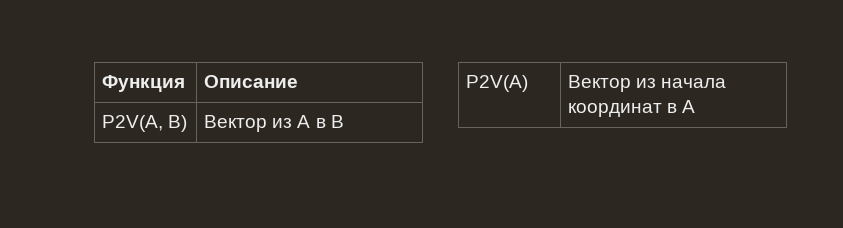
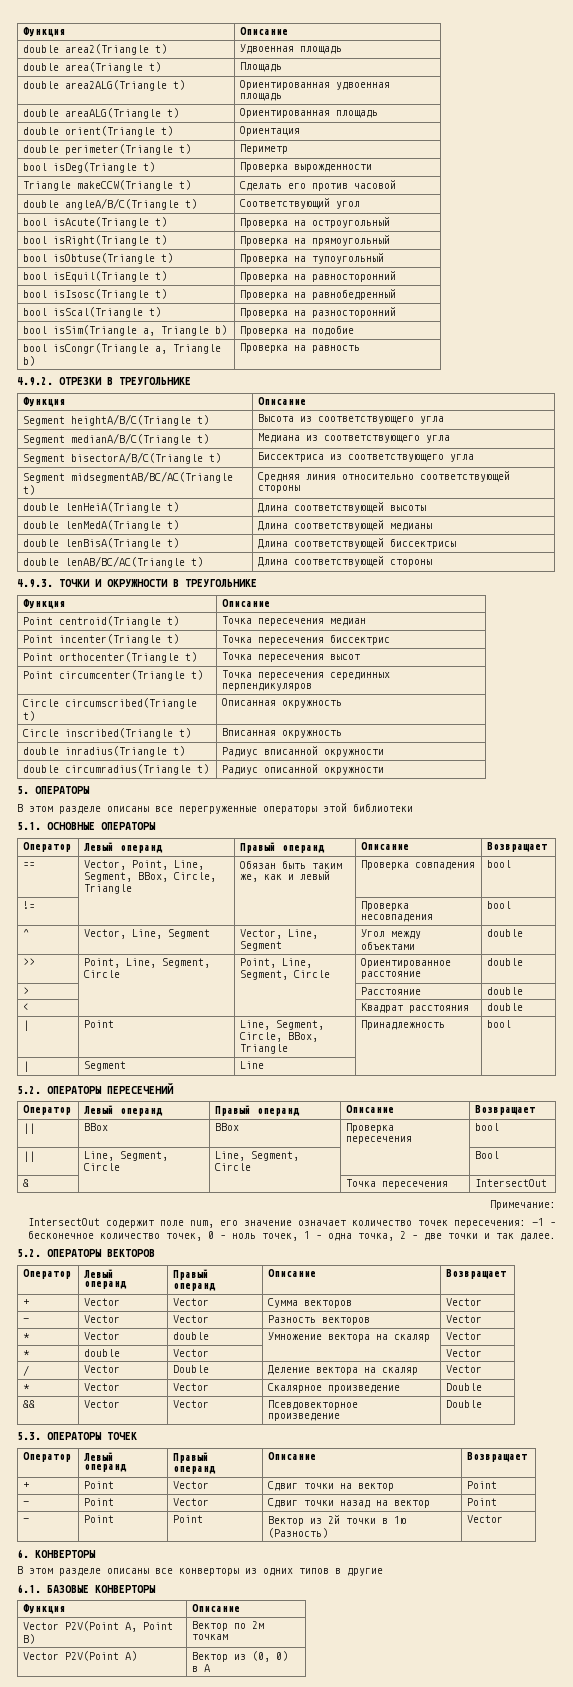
[102,75,186,92] [204,75,299,88] [102,115,188,132] [204,115,344,132] [466,75,529,92] [568,75,727,92] [568,103,663,117] Функция | Описание // P2V(A, B) | Вектор из A в B // P2V(A) | Вектор из начала координат -> [23,27,66,37] [240,27,289,35] [23,44,168,55] [240,44,343,54] [23,62,162,73] [240,62,283,72] [23,80,186,91] [240,80,391,90] [240,93,283,101] [23,108,180,119] [240,108,379,118] [23,126,174,137] [240,126,301,136] [23,144,192,155] [240,144,289,154] [23,162,156,173] [240,162,373,172] [23,180,192,191] [240,180,397,191] [23,198,198,210] [240,198,361,209] [23,217,168,228] [240,217,391,228] [23,235,168,246] [240,235,391,246] [23,253,174,264] [240,253,385,264] [23,271,168,282] [240,271,397,282] [23,289,168,300] [240,289,397,300] [23,307,162,318] [240,307,397,318] [23,325,228,336] [240,325,355,336] [23,343,222,354] [23,356,36,366] [240,343,361,353] [17,377,191,386] [23,397,66,407] [258,397,307,405] [23,414,210,426] [258,414,445,424] [23,433,210,445] [258,433,451,443] [23,452,222,464] [258,452,475,462] [23,471,234,483] [23,485,36,495] [258,471,511,482] [258,485,301,493] [23,502,180,513] [258,502,427,513] [23,520,180,531] [258,520,433,531] [23,538,180,549] [258,538,457,549] [23,556,204,568] [258,556,433,567] [17,579,257,588] [23,599,66,609] [222,599,271,607] [23,616,180,627] [222,616,367,626] [23,634,180,645] [222,634,391,645] [23,652,198,663] [222,652,361,662] [23,670,204,681] [222,670,391,680] [222,683,313,691] [23,698,198,709] [23,711,36,721] [222,698,343,708] [23,728,192,739] [222,728,343,738] [23,746,186,757] [222,746,385,757] [23,764,210,775] [222,764,385,775] [17,786,90,794] [17,803,413,814] [17,822,156,830] [23,842,72,852] [84,842,164,853] [240,842,326,853] [361,842,410,850] [487,842,548,852] [23,862,36,867] [84,860,205,870] [84,872,217,882] [84,884,133,894] [240,860,343,869] [240,871,331,882] [361,860,476,870] [487,860,512,868] [23,901,36,909] [361,901,410,911] [361,914,434,922] [487,901,512,909] [23,929,30,937] [84,929,211,939] [240,929,319,939] [240,941,283,951] [361,929,422,939] [361,941,416,950] [487,929,524,937] [23,958,36,965] [84,958,211,968] [84,970,121,978] [240,958,313,968] [240,970,331,980] [361,958,452,968] [361,971,422,979] [487,958,524,966] [23,987,30,994] [361,987,422,995] [487,987,524,995] [23,1003,30,1010] [361,1003,470,1013] [487,1003,524,1011] [23,1020,30,1031] [84,1020,115,1028] [240,1020,325,1030] [240,1032,319,1042] [240,1044,289,1054] [361,1020,446,1030] [487,1020,512,1028] [23,1061,30,1072] [84,1061,127,1071] [240,1061,265,1069] [17,1083,174,1094] [23,1105,72,1115] [84,1105,164,1116] [215,1105,301,1116] [346,1105,395,1113] [475,1105,536,1115] [23,1123,36,1134] [84,1123,109,1131] [215,1123,240,1131] [346,1123,395,1133] [346,1136,413,1144] [475,1123,500,1131] [23,1151,36,1162] [84,1151,169,1161] [84,1163,121,1171] [215,1151,300,1161] [215,1163,252,1171] [475,1151,500,1159] [23,1179,30,1187] [346,1179,449,1189] [475,1179,548,1187] [490,1200,556,1210] [28,1218,556,1228] [28,1230,556,1241] [17,1249,155,1257] [23,1269,72,1279] [84,1269,115,1278] [84,1281,128,1289] [173,1269,210,1280] [173,1283,217,1291] [268,1269,317,1277] [446,1269,507,1279] [23,1299,30,1305] [84,1298,121,1306] [173,1298,210,1306] [268,1298,353,1308] [446,1298,483,1306] [23,1318,30,1322] [84,1315,121,1323] [173,1315,210,1323] [268,1315,371,1325] [446,1315,483,1323] [23,1333,31,1339] [84,1332,121,1340] [173,1332,210,1340] [268,1332,431,1342] [446,1332,483,1340] [23,1350,31,1356] [84,1349,121,1357] [173,1349,210,1357] [446,1349,483,1357] [23,1365,30,1376] [84,1365,121,1373] [173,1365,210,1373] [268,1365,419,1375] [446,1365,483,1373] [23,1384,31,1390] [84,1383,121,1391] [173,1383,210,1391] [268,1383,401,1393] [446,1383,483,1391] [23,1400,36,1408] [84,1400,121,1408] [173,1400,210,1408] [268,1400,359,1410] [268,1413,341,1421] [446,1400,483,1408] [17,1432,137,1440] [23,1452,72,1462] [84,1452,115,1461] [84,1464,128,1472] [173,1452,210,1463] [173,1466,217,1474] [268,1452,317,1460] [467,1452,528,1462] [23,1482,30,1488] [84,1481,115,1489] [173,1481,210,1489] [268,1481,395,1491] [467,1481,498,1489] [23,1501,30,1505] [84,1498,115,1506] [173,1498,210,1506] [268,1498,431,1508] [467,1498,498,1506] [23,1518,30,1522] [84,1515,115,1523] [173,1515,204,1523] [268,1515,407,1526] [268,1528,329,1538] [467,1515,504,1523] [17,1549,96,1558] [17,1566,383,1576] [17,1584,156,1593] [23,1604,66,1614] [192,1604,241,1612] [23,1621,174,1632] [23,1634,36,1644] [192,1621,265,1631] [192,1634,229,1640] [23,1651,138,1661] [192,1651,289,1662] Функция | Описание // double area2(Triangle t) | Удвоенная площадь // double area(Triangle t) | Площадь // double area2ALG(Triangle t) | Ориентированная удвоенная площадь // double areaALG(Triangle t) | Ориентированная площадь // double orient(Triangle t) | Ориентация // double perimeter(Triangle t) | Периметр // bool isDeg(Triangle t) | Проверка вырожденности // Triangle makeCCW(Triangle t) | Сделать его против часовой // double angleA/B/C(Triangle t) | Соответствующий угол // bool isAcute(Triangle t) | Проверка на остроугольный // bool isRight(Triangle t) | Проверка на прямоугольный // bool isObtuse(Triangle t) | Проверка на тупоугольный // bool isEquil(Triangle t) | Проверка на равносторонний // bool isIsosc(Triangle t) | Проверка на равнобедренный // bool isScal(Triangle t) | Проверка на разносторонний // bool isSim(Triangle a, Triangle b) | Проверка на подобие // bool isCongr(Triangle a, Triangle b) | Проверка на равность // 4.9.2. ОТРЕЗКИ В ТРЕУГОЛЬНИКЕ // Функция | Описание // Segment heightA/B/C(Triangle t) | Высота из соответствующего угла // Segment medianA/B/C(Triangle t) | Медиана из соответствующего угла // Segment bisectorA/B/C(Triangle t) | Биссектриса из соответствующего угла // Segment midsegmentAB/BC/AC(Triangle t) | Средняя линия относительно соответствующей стороны // double lenHeiA(Triangle t) | Длина соответствующей высоты // double lenMedA(Triangle t) | Длина соответствующей медианы // double lenBisA(Triangle t) | Длина соответствующей биссектрисы // double lenAB/BC/AC(Triangle t) | Длина соответствующей стороны // 4.9.3. ТОЧКИ И ОКРУЖНОСТИ В ТРЕУГОЛЬНИКЕ // Функция | Описание // Point centroid(Triangle t) | Точка пересечения медиан // Point incenter(Triangle t) | Точка пересечения биссектрис // Point orthocenter(Triangle t) | Точка пересечения высот // Point circumcenter(Triangle t) | Точка пересечения серединных перпендикуляров // Circle circumscribed(Triangle t) | Описанная окружность // Circle inscribed(Triangle t) | Вписанная окружность // double inradius(Triangle t) | Радиус вписанной окружности // double circumradius(Triangle t) | Радиус описанной окружности // 5. ОПЕРАТОРЫ // В этом разделе описаны все перегруженные операторы этой библиотеки // 5.1. ОСНОВНЫЕ ОПЕРАТОРЫ // Оператор | Левый операнд | Правый операнд | Описание | Возвращает // == | Vector, Point, Line, Segment, BBox, Circle, Triangle | Обязан быть таким же, как и левый | Проверка совпадения | bool // != | | | Проверка несовпадения | bool // ^ | Vector, Line, Segment | Vector, Line, Segment | Угол между объектами | double // >> | Point, Line, Segment, Circle | Point, Line, Segment, Circle | Ориентированное расстояние | double // > | | | Расстояние | double // < | | | Квадрат расстояния | double // | | Point | Line, Segment, Circle, BBox, Triangle | Принадлежность | bool // | | Segment | Line | | // 5.2. ОПЕРАТОРЫ ПЕРЕСЕЧЕНИЙ // Оператор | Левый операнд | Правый операнд | Описание | Возвращает // || | BBox | BBox | Проверка пересечения | bool // || | Line, Segment, Circle | Line, Segment, Circle | | Bool // & | | | Точка пересечения | IntersectOut // Примечание: // IntersectOut содержит поле num, его значение означает количество точек пересечения: -1 – бесконечное количество точек, 0 – ноль точек, 1 – одна точка, 2 – две точки и так далее. // 5.2. ОПЕРАТОРЫ ВЕКТОРОВ // Оператор | Левый операнд | Правый операнд | Описание | Возвращает // + | Vector | Vector | Сумма векторов | Vector // - | Vector | Vector | Разность векторов | Vector // * | Vector | double | Умножение вектора на скаляр | Vector // * | double | Vector | | Vector // / | Vector | Double | Деление вектора на скаляр | Vector // * | Vector | Vector | Скалярное произведение | Double // && | Vector | Vector | Псевдовекторное произведение | Double // 5.3. ОПЕРАТОРЫ ТОЧЕК // Оператор | Левый операнд | Правый операнд | Описание | Возвращает // + | Point | Vector | Сдвиг точки на вектор | Point // - | Point | Vector | Сдвиг точки назад на вектор | Point // - | Point | Point | Вектор из 2й точки в 1ю (Разность) | Vector // 6. КОНВЕРТОРЫ // В этом разделе описаны все конверторы из одних типов в другие // 6.1. БАЗОВЫЕ КОНВЕРТОРЫ // Функция | Описание // Vector P2V(Point A, Point B) | Вектор по 2м точкам // Vector P2V(Point A) | Вектор из (0, 0)

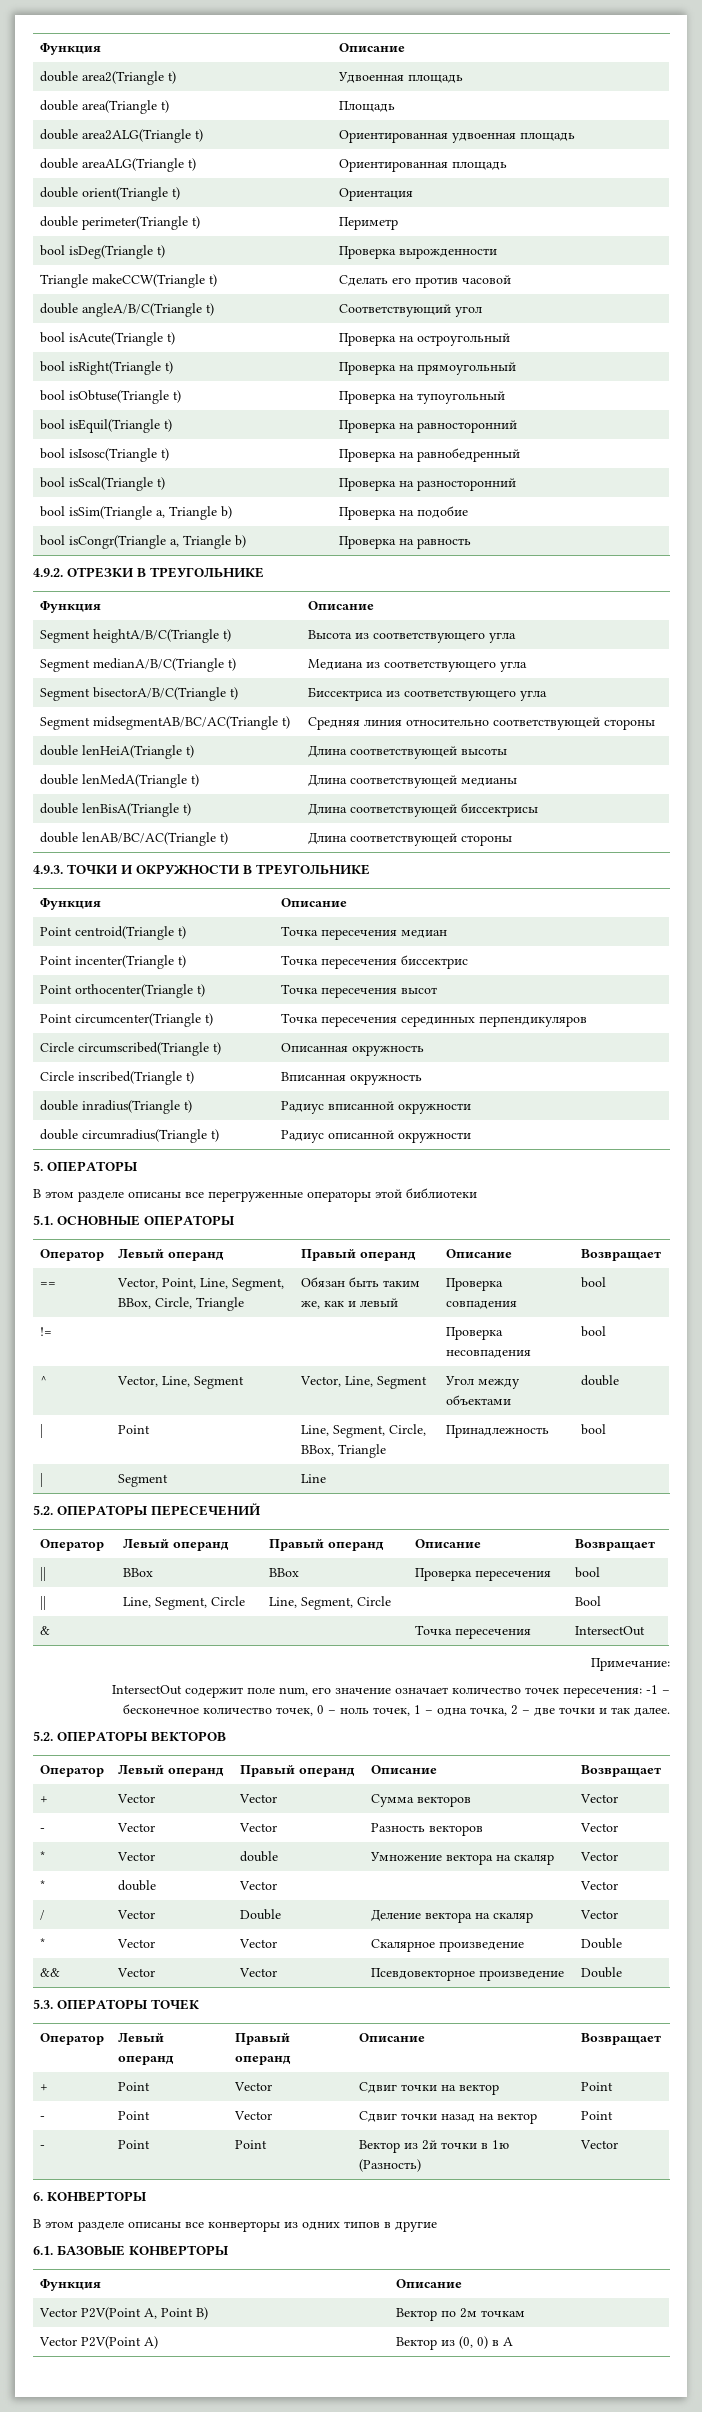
[23,958,36,965] [84,958,211,968] [84,970,121,978] [240,958,313,968] [240,970,331,980] [361,958,452,968] [361,971,422,979] [487,958,524,966] [23,987,30,994] [361,987,422,995] [487,987,524,995] [23,1003,30,1010] [361,1003,470,1013] [487,1003,524,1011] // >> | Point, Line, Segment, Circle | Point, Line, Segment, Circle | Ориентированное расстояние | double // > | | | Расстояние | double // < | | | Квадрат расстояния | double -> (619, 1380) none

